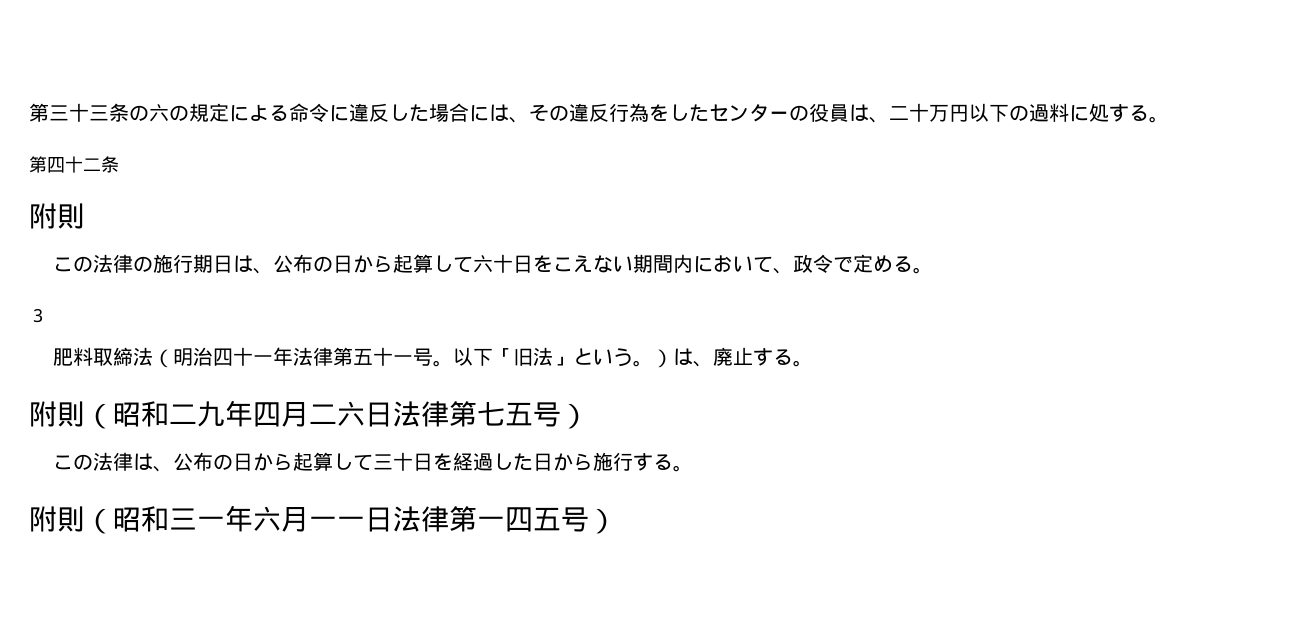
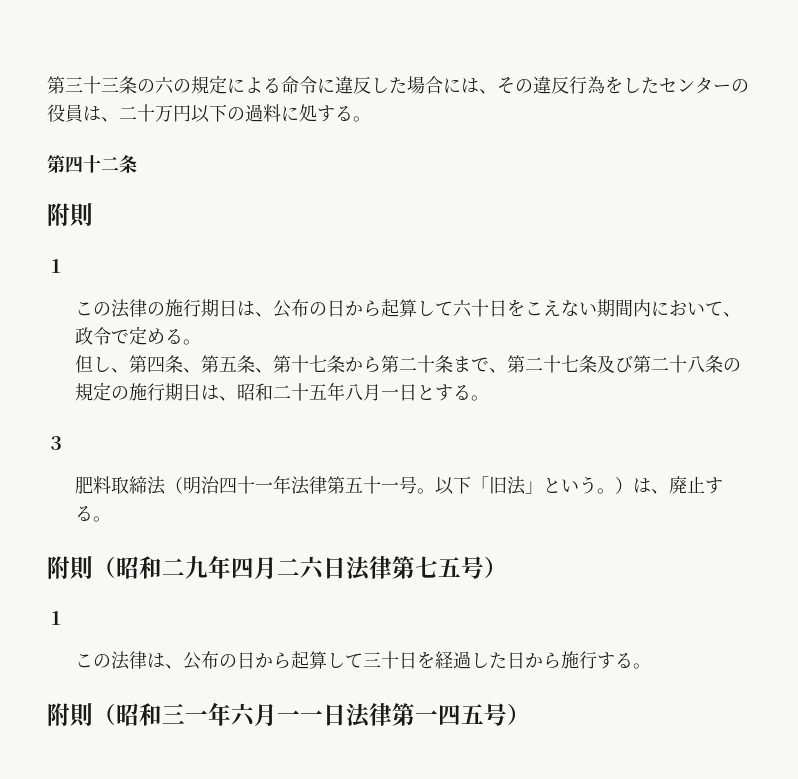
(85, 216) none -> [47,259,65,273] // １
(933, 270) none -> [74,355,741,373] [74,382,489,401] // 但し、第四条、第五条、第十七条から第二十条まで、第二十七条及び第二十八条の規定の施行期日は、昭和二十五年八月一日とする。
(589, 416) none -> [47,611,65,625] // １

